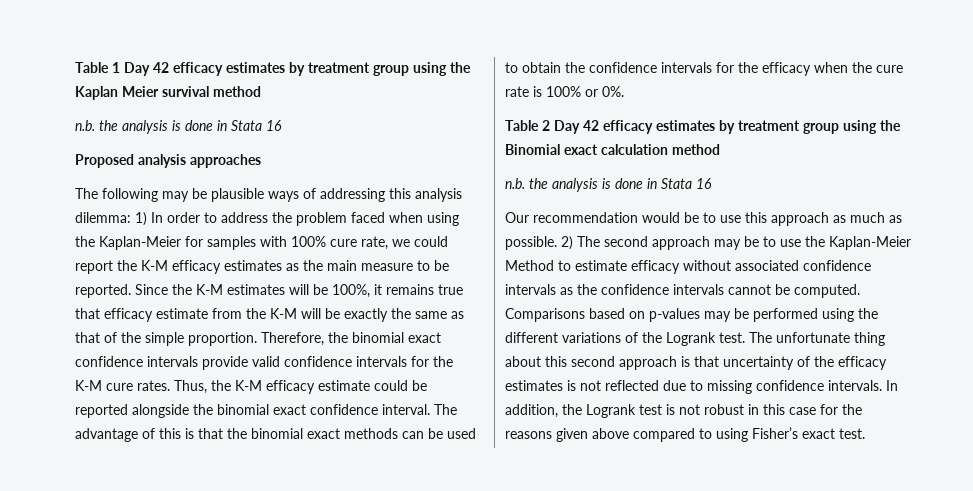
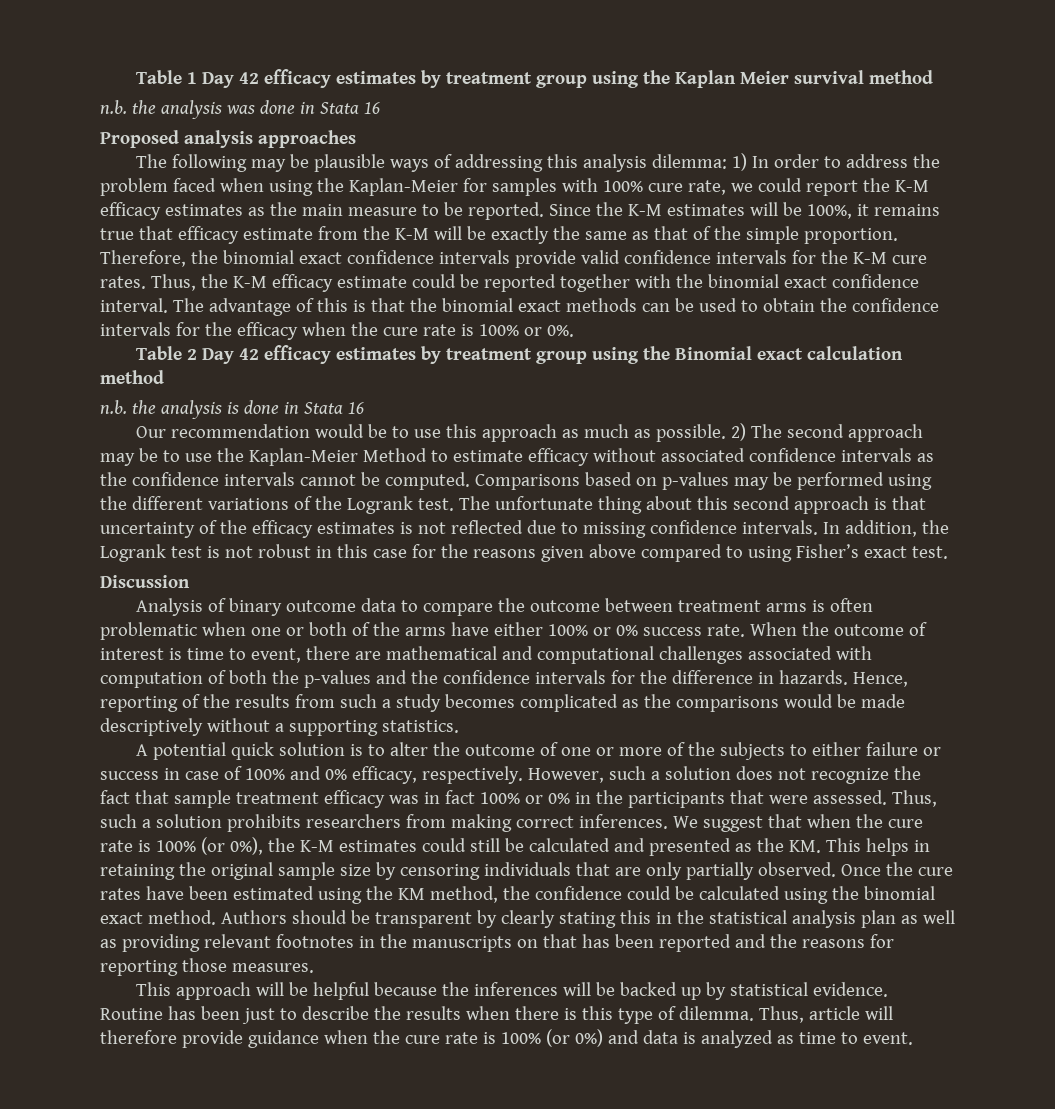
[172,120,181,131] is -> [225,105,255,114] was
[132,404,189,418] alongside -> [559,274,671,292] together with
(865, 433) none -> [100,575,190,588] [135,598,873,616] [100,622,927,640] [100,646,872,664] [100,670,908,688] [100,694,905,712] [100,718,459,736] [135,742,941,760] [100,766,921,784] [100,790,937,808] [100,814,923,832] [100,837,930,856] [100,862,953,880] [100,886,935,904] [100,910,955,928] [100,934,894,952] [100,958,314,976] [135,982,888,1000] [100,1006,893,1024] [100,1029,913,1048] // Discussion // Analysis of binary outcome data to compare the outcome between treatment arms is often problematic when one or both of the arms have either 100% or 0% success rate. When the outcome of interest is time to event, there are mathematical and computational challenges associated with computation of both the p-values and the confidence intervals for the difference in hazards. Hence, reporting of the results from such a study becomes complicated as the comparisons would be made descriptively without a supporting statistics. // A potential quick solution is to alter the outcome of one or more of the subjects to either failure or success in case of 100% and 0% efficacy, respectively. However, such a solution does not recognize the fact that sample treatment efficacy was in fact 100% or 0% in the participants that were assessed. Thus, such a solution prohibits researchers from making correct inferences. We suggest that when the cure rate is 100% (or 0%), the K-M estimates could still be calculated and presented as the KM. This helps in retaining the original sample size by censoring individuals that are only partially observed. Once the cure rates have been estimated using the KM method, the confidence could be calculated using the binomial exact method. Authors should be transparent by clearly stating this in the statistical analysis plan as well as providing relevant footnotes in the manuscripts on that has been reported and the reasons for reporting those measures. // This approach will be helpful because the inferences will be backed up by statistical evidence. Routine has been just to describe the results when there is this type of dilemma. Thus, article will therefore provide guidance when the cure rate is 100% (or 0%) and data is analyzed as time to event.

